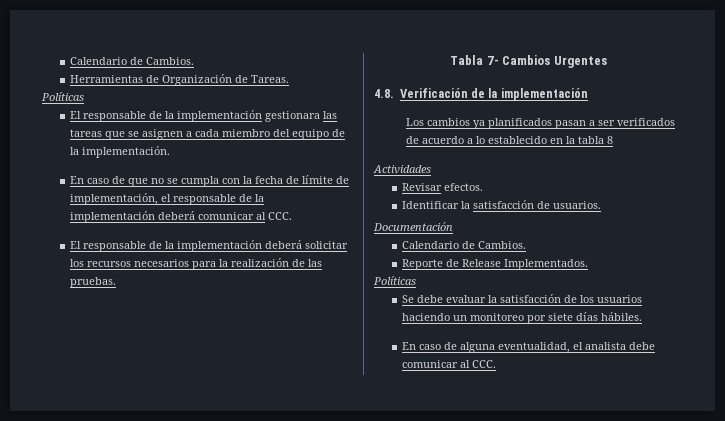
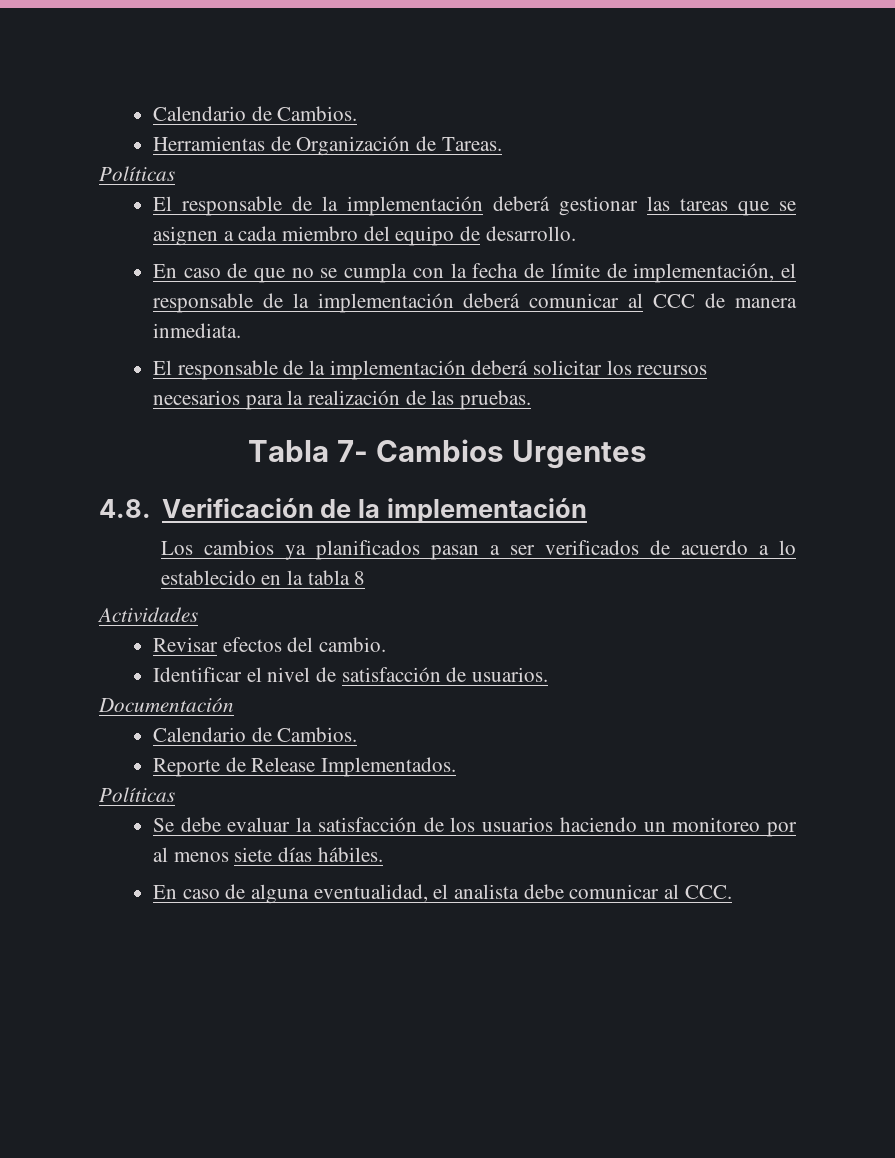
[265,111,321,122] gestionara -> [492,196,638,216] deberá gestionar
[70,146,171,158] la implementación. -> [485,226,576,241] desarrollo.
[268,212,293,220] CCC. -> [653,293,798,308] [152,323,241,338] CCC de manera inmediata.
[444,183,484,191] [402,201,471,209] efectos. // Identificar la -> [222,637,386,652] [152,667,336,682] efectos del cambio. // Identificar el nivel de
(547, 319) none -> [152,847,229,862] al menos

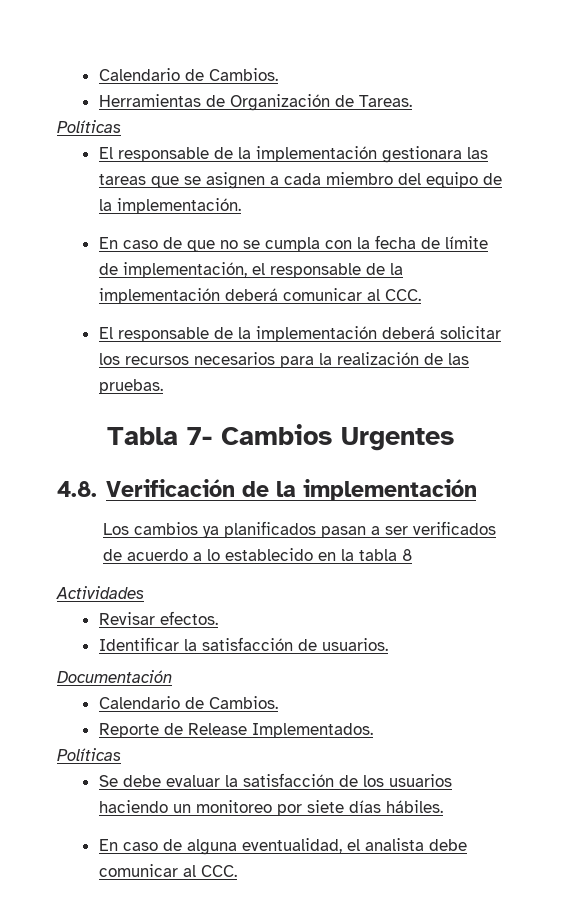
[492,196,638,216] deberá gestionar -> [381,146,462,163] gestionara
[485,226,576,241] desarrollo. -> [98,198,241,214] la implementación.
[653,293,798,308] [152,323,241,338] CCC de manera inmediata. -> [384,289,421,301] CCC.
[222,637,386,652] [152,667,336,682] efectos del cambio. // Identificar el nivel de -> [159,611,218,625] [98,637,197,651] efectos. // Identificar la
[152,847,229,862] al menos -> (302, 810) none

